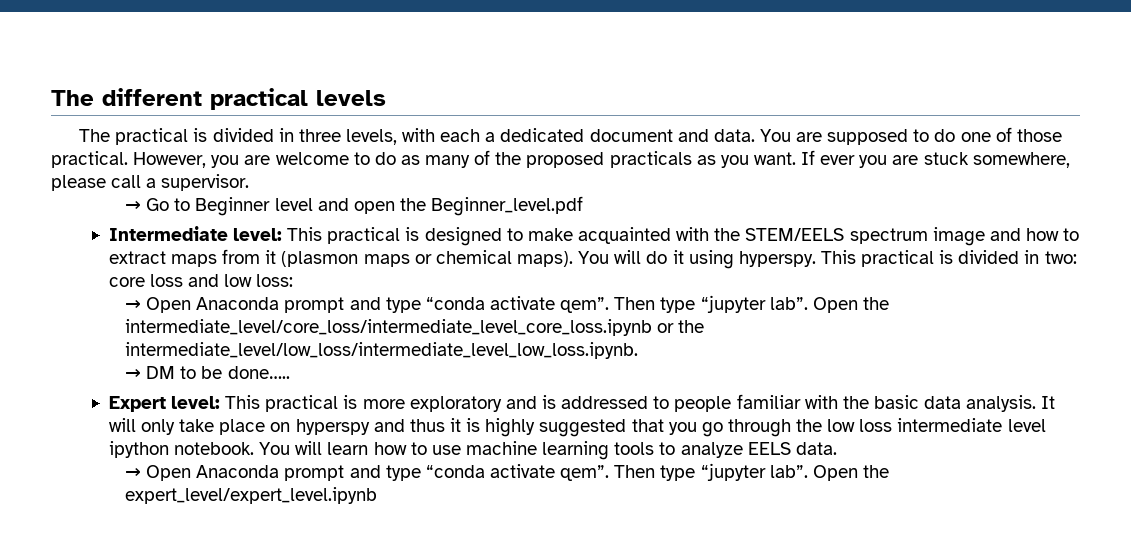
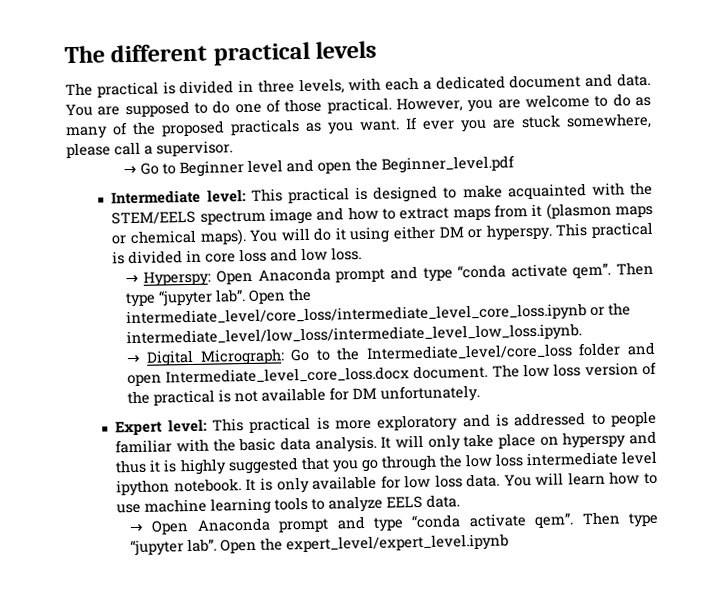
(734, 259) none -> [393,225,484,240] either DM or
[1044,251,1077,264] two: -> (203, 256) none
[256,274,294,287] [125,300,142,310] loss: // → -> [331,246,363,261] [124,270,212,287] loss. // → Hyperspy:
[146,366,290,379] DM to be done….. -> [146,341,656,367] [126,361,657,387] [126,384,480,406] Digital Micrograph: Go to the Intermediate_level/core_loss folder and open Intermediate_level_core_loss.docx document. The low loss version of the practical is not available for DM unfortunately.
(255, 448) none -> [245,473,501,494] It is only available for low loss data.

